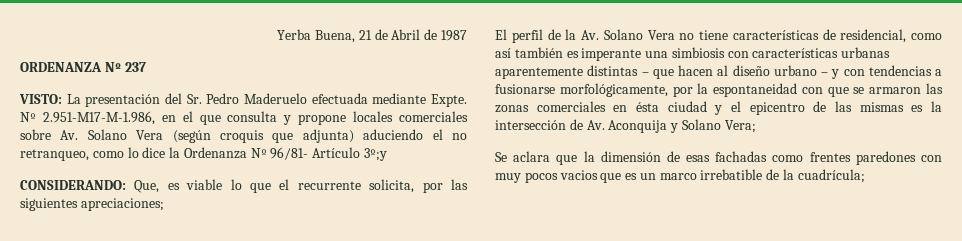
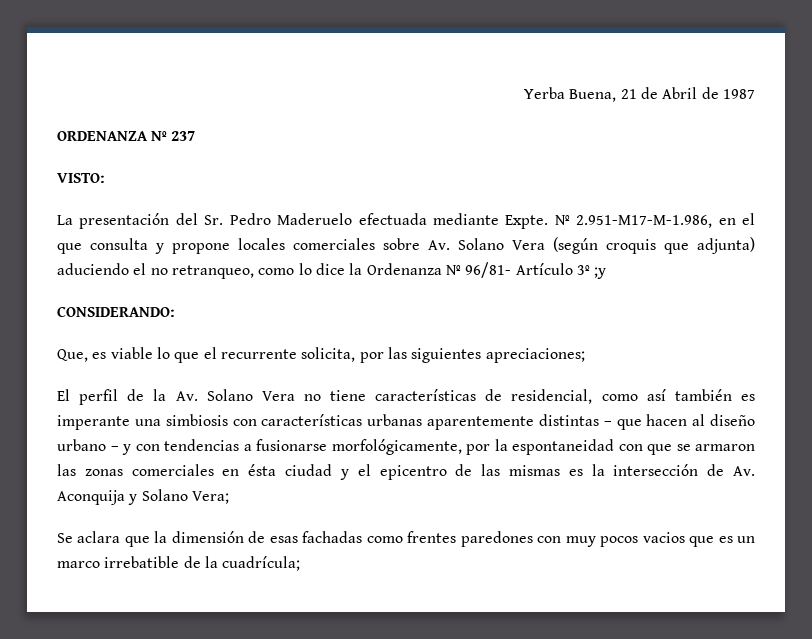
(62, 99) none -> (105, 178) //
[364,148,388,161] 3º;y -> [576,265,607,279] 3º ;y
(126, 185) none -> (175, 311) //

